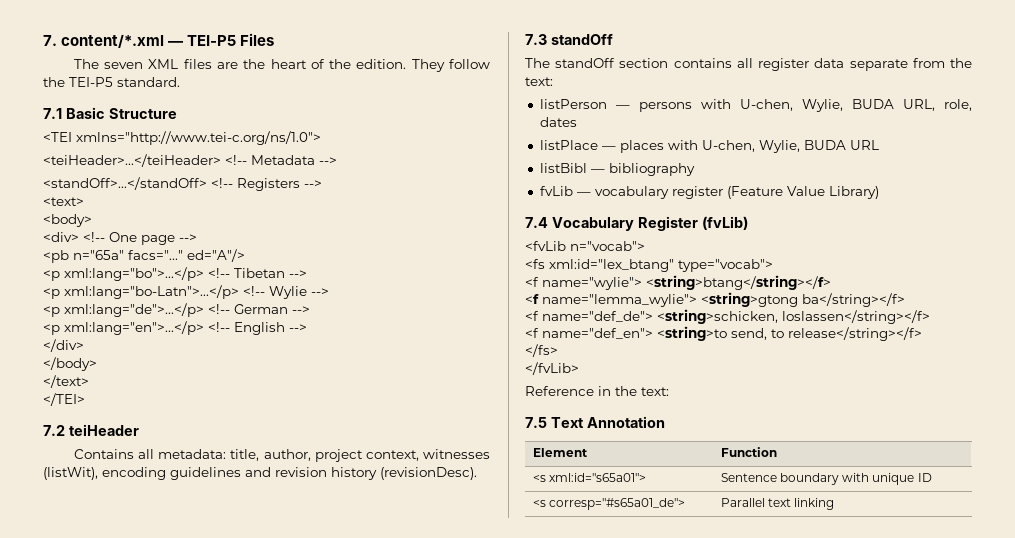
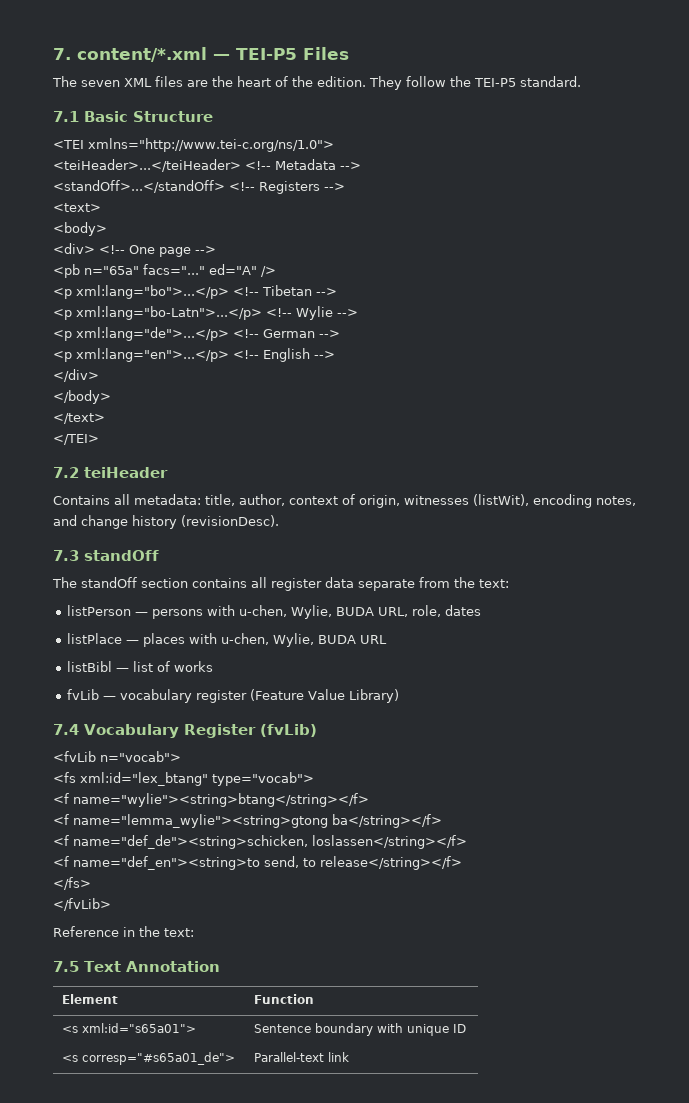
[187,249,245,262] ed="A"/> -> [209,264,276,277] ed="A" />
[314,449,490,462] [43,467,327,480] project context, witnesses (listWit), encoding guidelines and revision -> [289,494,636,508] [53,515,128,529] context of origin, witnesses (listWit), encoding notes, and change
[739,99,793,111] U-chen, -> [239,605,288,617] u-chen,
[701,140,755,152] U-chen, -> [221,633,270,645] u-chen,
[608,163,695,176] bibliography -> [133,661,214,672] list of works
[542,275,831,290] [525,292,798,307] name="wylie"> <string>btang</string></f> // <f name="lemma_wylie"> <string>gtong -> [73,793,369,807] [53,814,328,828] name="wylie"><string>btang</string></f> // <f name="lemma_wylie"><string>gtong
[542,309,778,324] name="def_de"> <string>schicken, -> [73,835,308,849] name="def_de"><string>schicken,
[542,326,727,341] name="def_en"> <string>to -> [73,856,260,870] name="def_en"><string>to
[720,498,835,510] Parallel text linking -> [254,1052,350,1062] Parallel-text link

